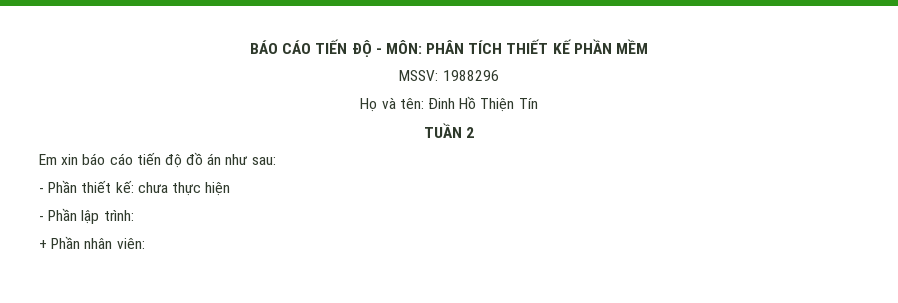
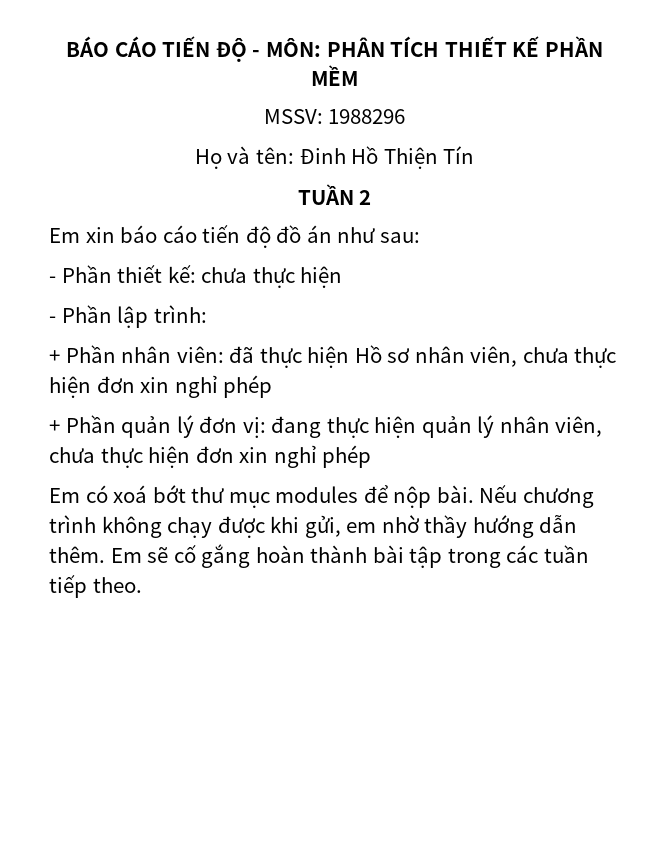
(145, 243) none -> [229,345,617,368] [49,375,273,398] [49,415,603,438] [49,445,372,468] [49,484,594,508] [49,515,578,538] [49,544,589,568] [49,574,142,598] đã thực hiện Hồ sơ nhân viên, chưa thực hiện đơn xin nghỉ phép // + Phần quản lý đơn vị: đang thực hiện quản lý nhân viên, chưa thực hiện đơn xin nghỉ phép // Em có xoá bớt thư mục modules để nộp bài. Nếu chương trình không chạy được khi gửi, em nhờ thầy hướng dẫn thêm. Em sẽ cố gắng hoàn thành bài tập trong các tuần tiếp theo.

